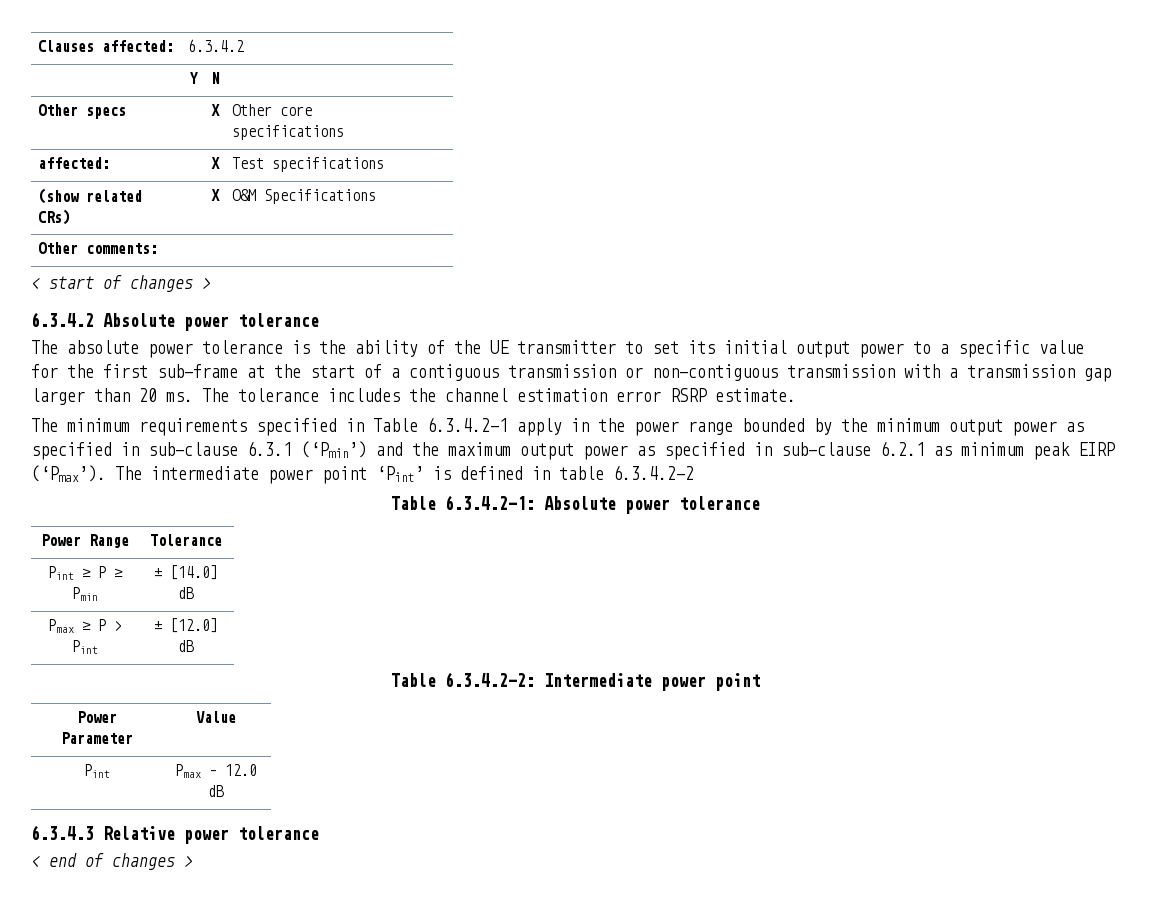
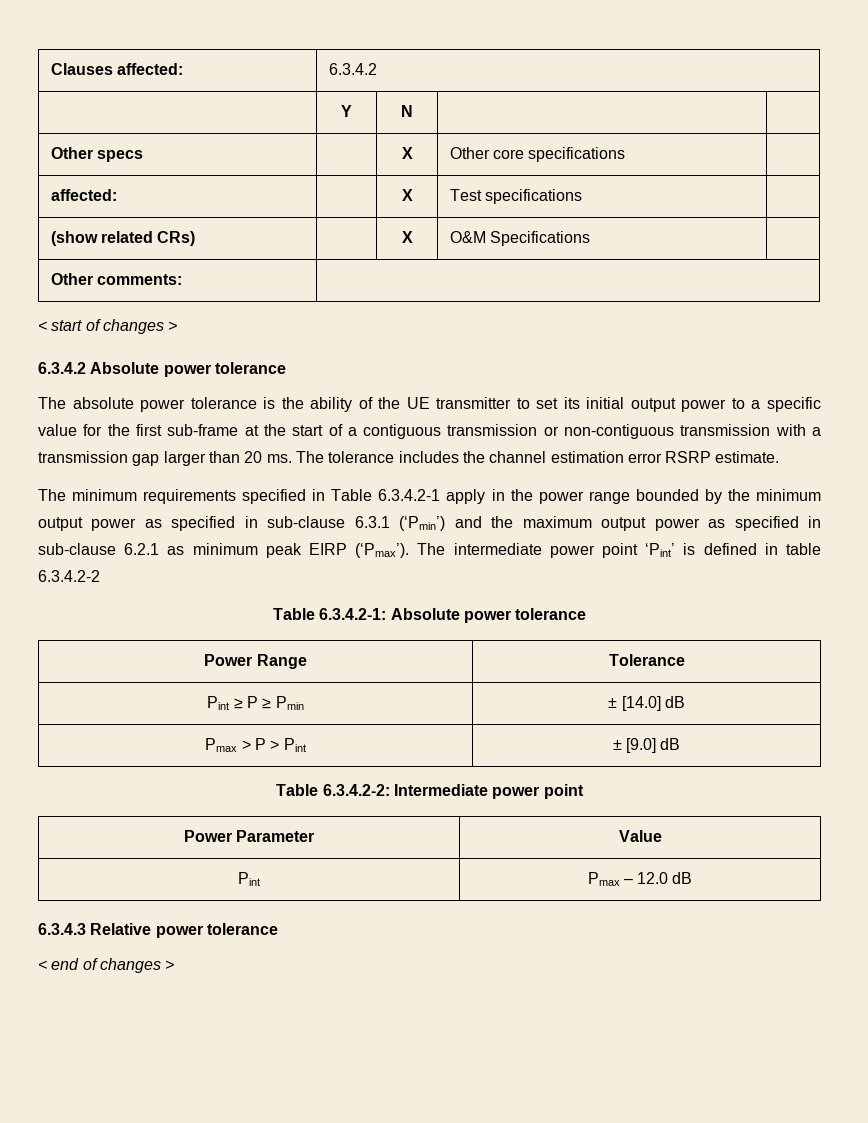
[82,621,91,631] ≥ -> [241,740,251,750] >
[170,618,218,633] [12.0] -> [626,738,656,753] [9.0]

